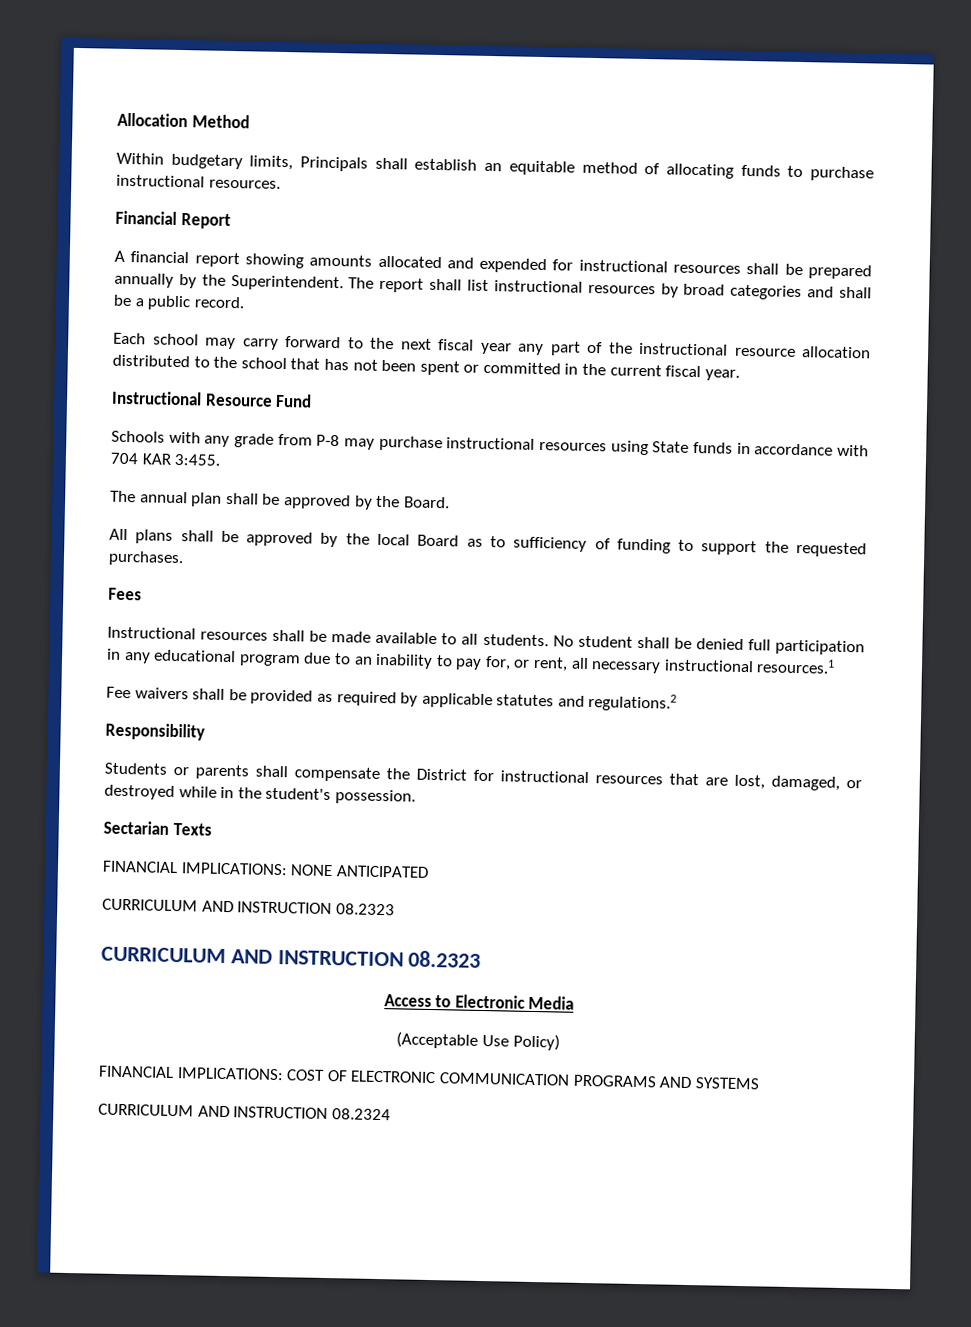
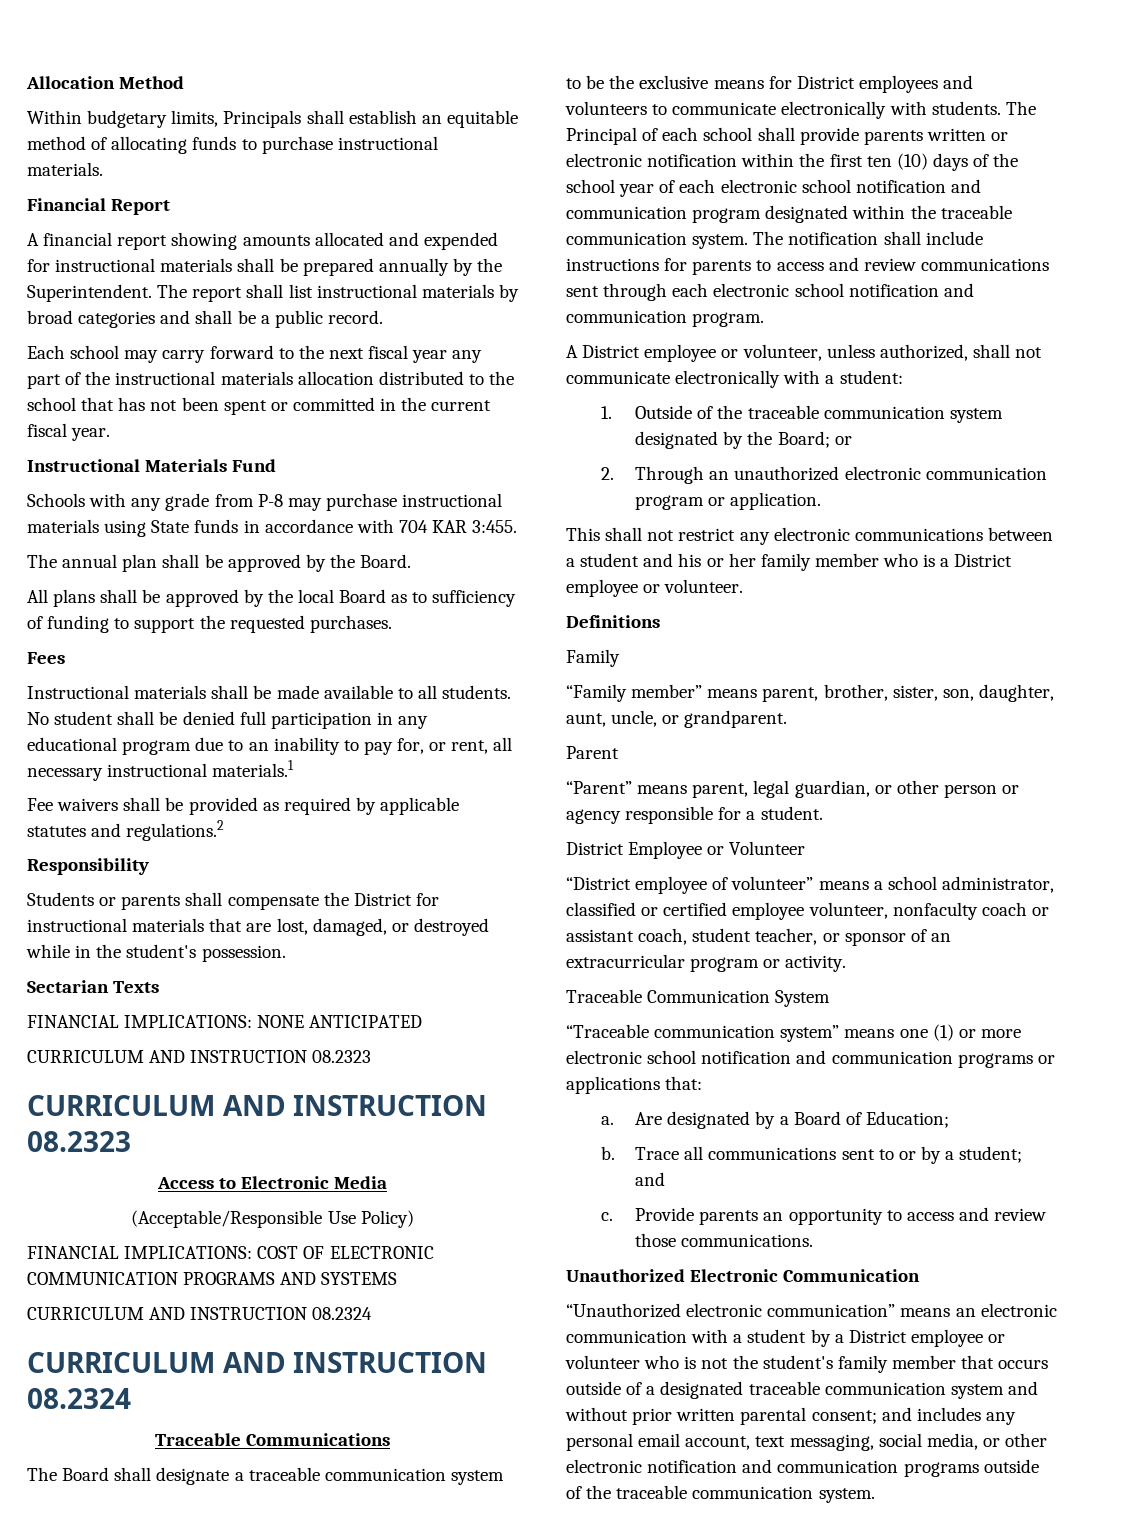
[208,179,281,189] resources. -> [27,162,103,176] materials.
[673,264,742,274] resources -> [160,258,233,272] materials
[587,284,656,295] resources -> [421,284,494,298] materials
[734,347,796,357] resource -> [220,371,293,385] materials
[204,393,273,407] Resource -> [145,459,228,472] Materials
[539,442,607,452] resources -> [27,519,99,533] materials
[200,631,269,641] resources -> [134,685,207,699] materials
[756,658,836,674] resources.1 -> [212,760,295,777] materials.1
[595,775,663,785] resources -> [132,918,205,932] materials
[396,1031,479,1049] (Acceptable -> [131,1210,323,1228] (Acceptable/Responsible
(391, 1114) none -> [27,1352,488,1373] [27,1388,131,1409] [154,1433,391,1446] [27,1467,504,1485] [566,75,974,93] [565,101,1036,119] [566,127,1009,145] [566,153,1019,171] [566,179,981,197] [566,205,1012,223] [566,231,983,249] [566,257,1049,275] [566,283,974,301] [566,310,765,327] [566,344,1043,362] [566,370,903,388] [600,405,1003,423] [635,431,852,449] [600,466,1047,484] [635,492,822,510] [566,527,1053,545] [566,553,1013,571] [566,579,744,597] [566,615,660,628] [566,649,620,667] [566,684,1054,702] [566,710,788,728] [566,746,619,759] [566,780,1020,798] [566,806,823,824] [566,841,806,859] [566,876,1054,894] [566,902,1049,920] [566,928,951,946] [566,954,847,972] [566,989,831,1007] [566,1024,1021,1042] [566,1050,1055,1068] [566,1076,703,1094] [600,1111,949,1129] [600,1146,1023,1164] [635,1172,666,1186] [600,1207,1047,1225] [635,1233,814,1247] [566,1269,921,1282] [566,1303,1057,1318] [566,1329,1006,1347] [565,1355,1049,1373] [566,1381,1038,1399] [565,1407,1016,1425] [566,1433,1048,1451] [566,1459,1039,1477] [566,1485,875,1503] // CURRICULUM AND INSTRUCTION 08.2324 // Traceable Communications // The Board shall designate a traceable communication system to be the exclusive means for District employees and volunteers to communicate electronically with students. The Principal of each school shall provide parents written or electronic notification within the first ten (10) days of the school year of each electronic school notification and communication program designated within the traceable communication system. The notification shall include instructions for parents to access and review communications sent through each electronic school notification and communication program. // A District employee or volunteer, unless authorized, shall not communicate electronically with a student: // 1. Outside of the traceable communication system designated by the Board; or // 2. Through an unauthorized electronic communication program or application. // This shall not restrict any electronic communications between a student and his or her family member who is a District employee or volunteer. // Definitions // Family // “Family member” means parent, brother, sister, son, daughter, aunt, uncle, or grandparent. // Parent // “Parent” means parent, legal guardian, or other person or agency responsible for a student. // District Employee or Volunteer // “District employee of volunteer” means a school administrator, classified or certified employee volunteer, nonfaculty coach or assistant coach, student teacher, or sponsor of an extracurricular program or activity. // Traceable Communication System // “Traceable communication system” means one (1) or more electronic school notification and communication programs or applications that: // a. Are designated by a Board of Education; // b. Trace all communications sent to or by a student; and // c. Provide parents an opportunity to access and review those communications. // Unauthorized Electronic Communication // “Unauthorized electronic communication” means an electronic communication with a student by a District employee or volunteer who is not the student's family member that occurs outside of a designated traceable communication system and without prior written parental consent; and includes any personal email account, text messaging, social media, or other electronic notification and communication programs outside of the traceable communication system.

